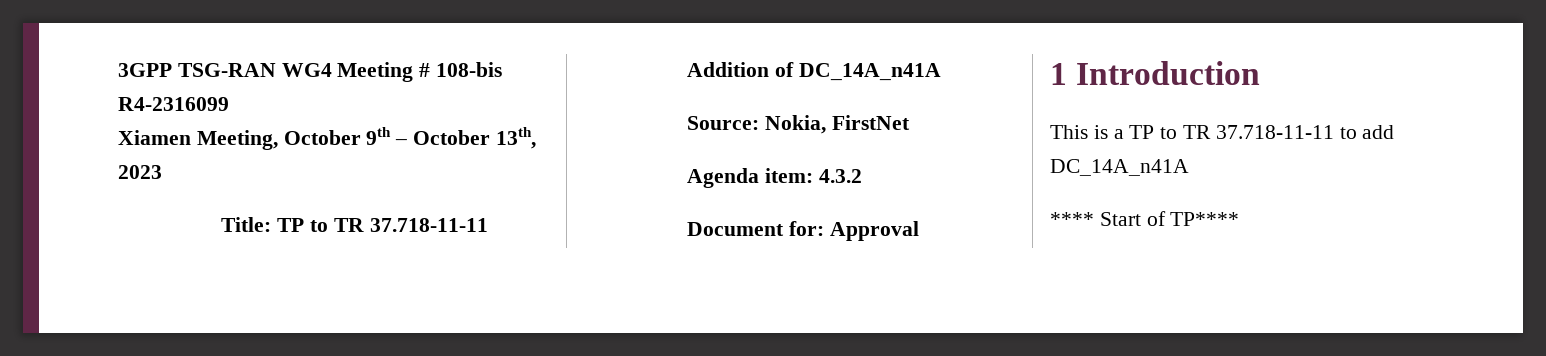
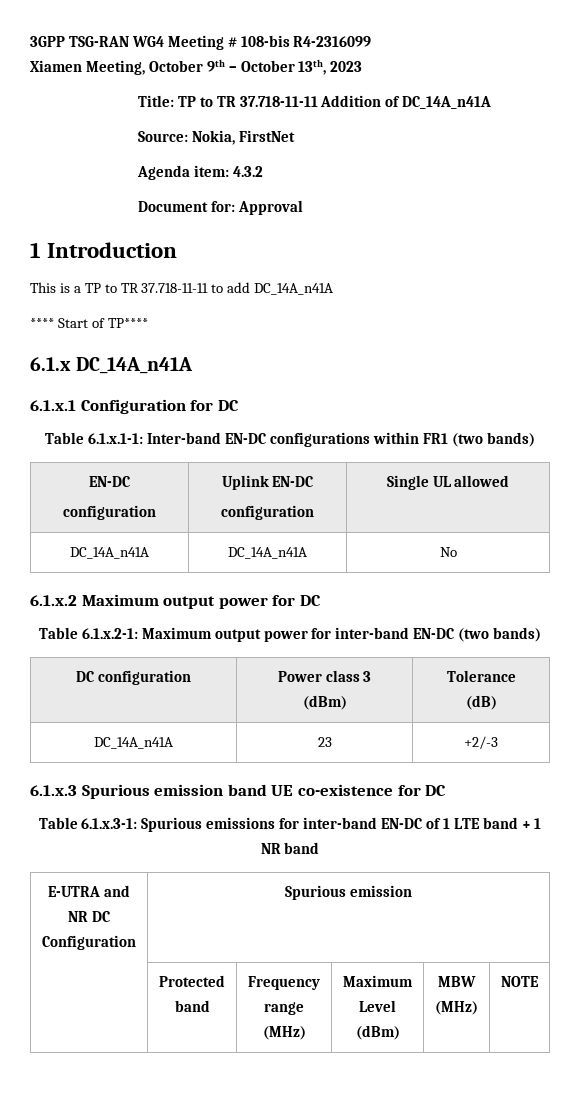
(1240, 219) none -> [30,357,194,374] [30,399,239,414] [45,432,535,447] [89,476,130,487] [63,505,156,520] [221,475,314,490] [221,505,314,520] [386,475,510,490] [70,547,149,559] [228,547,307,559] [439,547,457,557] [30,594,321,609] [38,627,542,642] [76,670,191,685] [277,670,372,682] [302,695,347,710] [446,670,516,682] [465,695,497,710] [94,737,173,749] [317,737,332,747] [463,736,498,749] [30,784,447,799] [38,817,542,832] [260,842,320,854] [48,885,130,897] [68,911,110,922] [42,935,136,950] [285,885,412,900] [159,975,225,987] [174,1000,210,1012] [248,976,320,990] [264,1002,304,1015] [262,1026,306,1040] [342,975,413,987] [358,1000,396,1012] [355,1025,400,1040] [437,976,476,987] [434,1001,478,1015] [500,976,539,987] // 6.1.x DC_14A_n41A // 6.1.x.1 Configuration for DC // Table 6.1.x.1-1: Inter-band EN-DC configurations within FR1 (two bands) // EN-DC // configuration | Uplink EN-DC // configuration | Single UL allowed // DC_14A_n41A | DC_14A_n41A | No // 6.1.x.2 Maximum output power for DC // Table 6.1.x.2-1: Maximum output power for inter-band EN-DC (two bands) // DC configuration | Power class 3 // (dBm) | Tolerance // (dB) // DC_14A_n41A | 23 | +2/-3 // 6.1.x.3 Spurious emission band UE co-existence for DC // Table 6.1.x.3-1: Spurious emissions for inter-band EN-DC of 1 LTE band + 1 NR band // E-UTRA and NR DC Configuration | Spurious emission // | Protected band | Frequency range (MHz) | Maximum Level (dBm) | MBW (MHz) | NOTE

